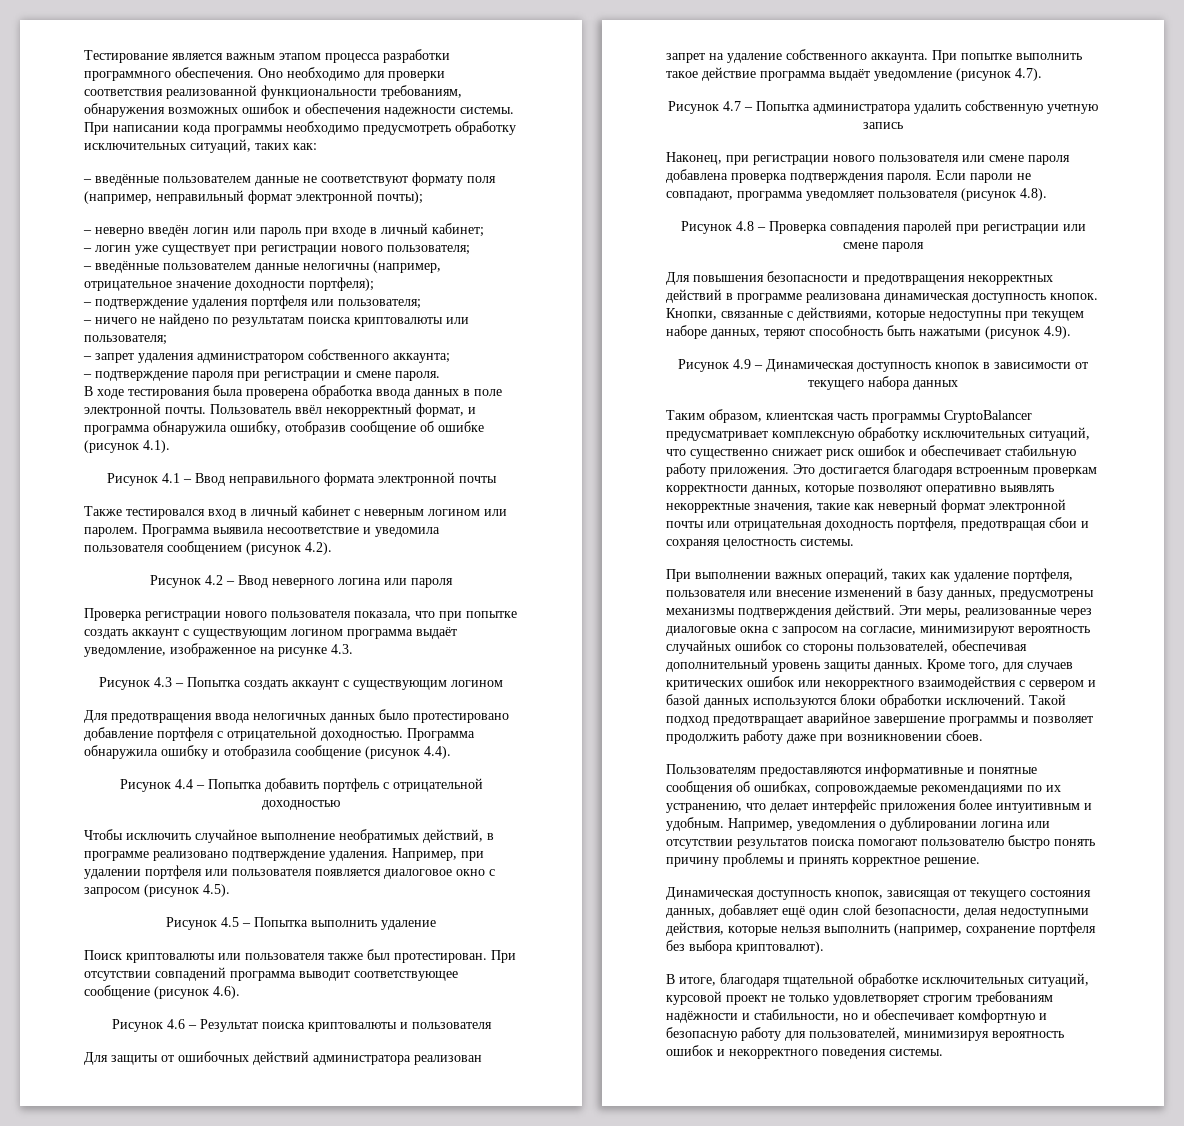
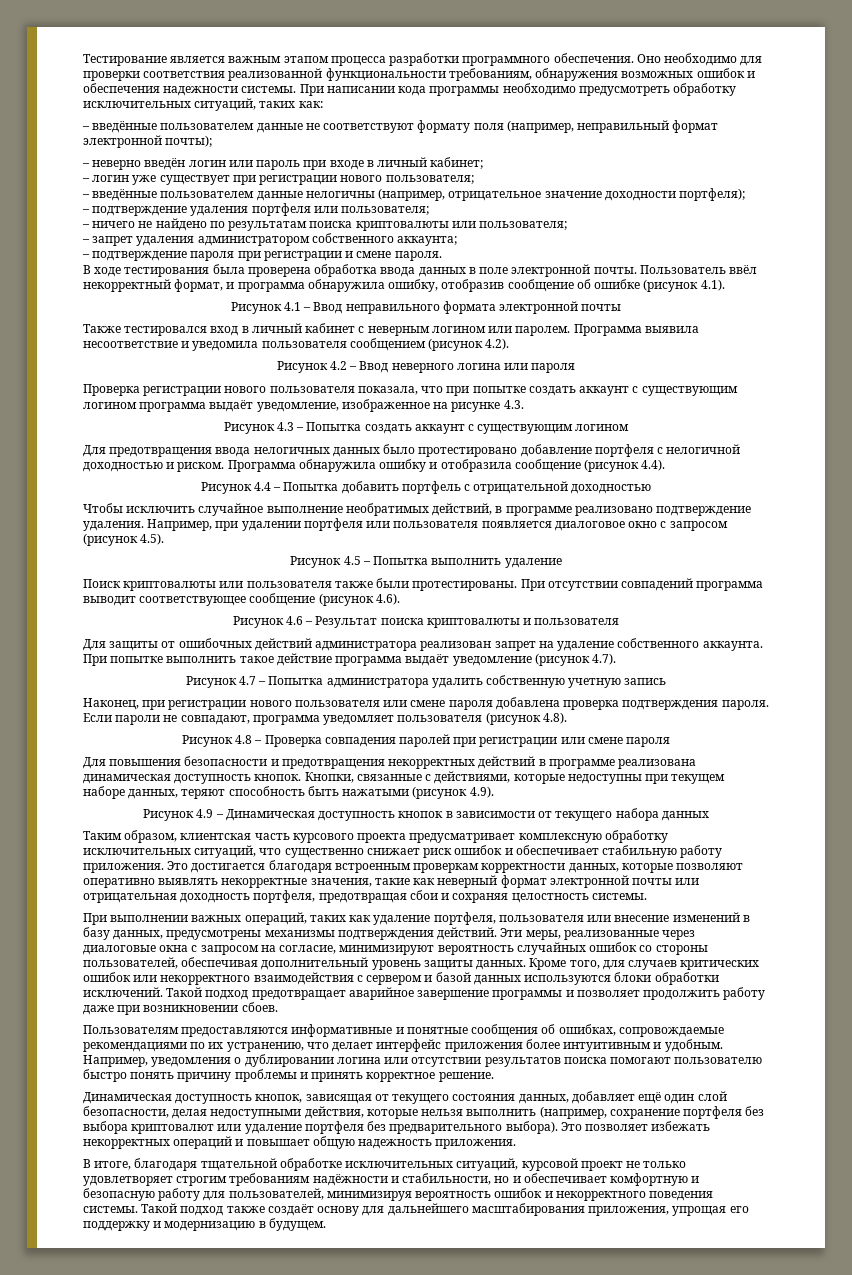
[227,727,403,741] отрицательной доходностью. -> [666,444,741,454] [83,462,225,472] нелогичной доходностью и риском.
[367,949,487,963] был протестирован. -> [376,578,518,591] были протестированы.
[872,410,1032,423] программы CryptoBalancer -> [292,833,407,843] курсового проекта
[736,941,824,954] криптовалют). -> [131,1121,711,1134] [83,1136,517,1149] криптовалют или удаление портфеля без предварительного выбора). Это позволяет избежать некорректных операций и повышает общую надежность приложения.
(943, 1052) none -> [141,1203,749,1216] [83,1218,326,1231] Такой подход также создаёт основу для дальнейшего масштабирования приложения, упрощая его поддержку и модернизацию в будущем.

